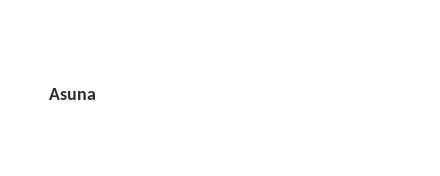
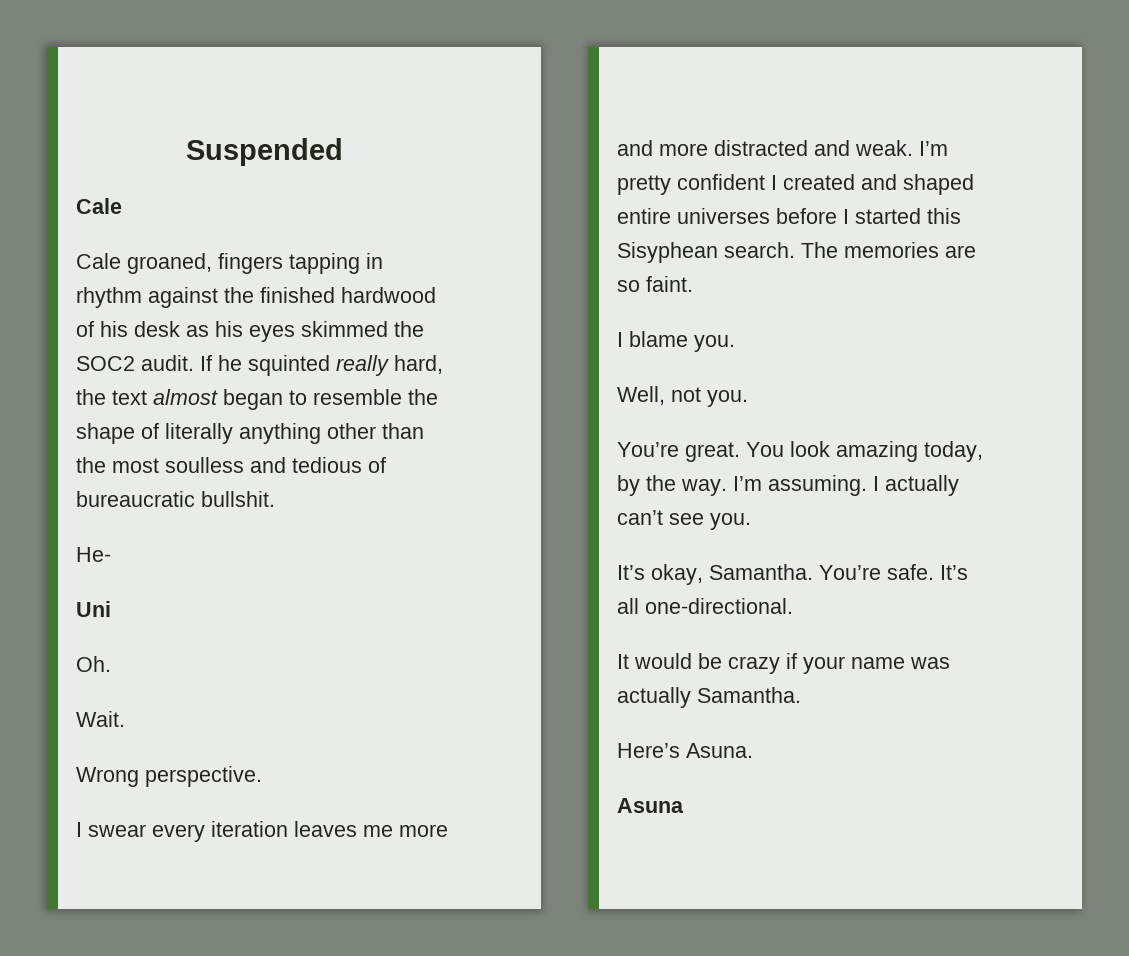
(49, 94) none -> [186,138,343,166] [76,198,122,214] [76,253,383,274] [76,287,436,308] [76,321,424,342] [76,355,443,376] [76,389,438,410] [76,423,424,444] [76,457,386,473] [76,491,275,507] [76,547,111,562] [76,601,111,617] [76,656,111,672] [76,711,125,727] [76,766,262,787] [76,821,448,842] [617,140,948,156] [617,174,974,195] [617,208,961,224] [617,242,976,263] [617,276,693,292] [617,331,735,352] [617,386,748,407] [617,441,983,462] [617,475,959,496] [617,510,751,530] [617,564,968,585] [617,598,793,614] [617,653,950,674] [617,687,801,708] [617,743,753,758] Suspended // Cale // Cale groaned, fingers tapping in rhythm against the finished hardwood of his desk as his eyes skimmed the SOC2 audit. If he squinted really hard, the text almost began to resemble the shape of literally anything other than the most soulless and tedious of bureaucratic bullshit. // He- // Uni // Oh. // Wait. // Wrong perspective. // I swear every iteration leaves me more and more distracted and weak. I’m pretty confident I created and shaped entire universes before I started this Sisyphean search. The memories are so faint. // I blame you. // Well, not you. // You’re great. You look amazing today, by the way. I’m assuming. I actually can’t see you. // It’s okay, Samantha. You’re safe. It’s all one-directional. // It would be crazy if your name was actually Samantha. // Here’s Asuna. //

